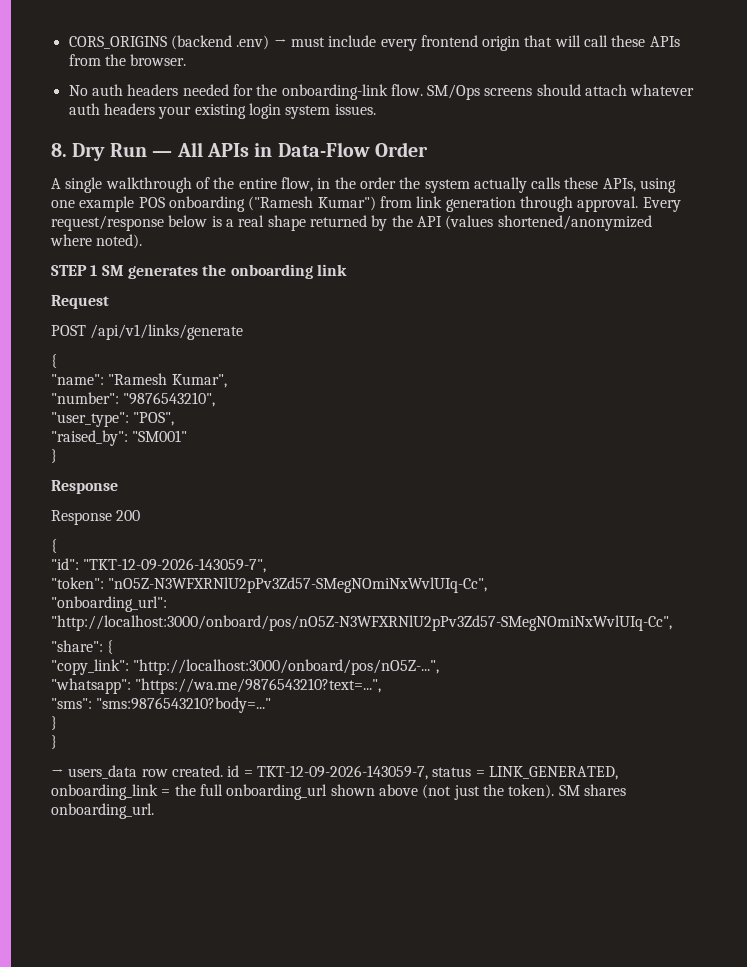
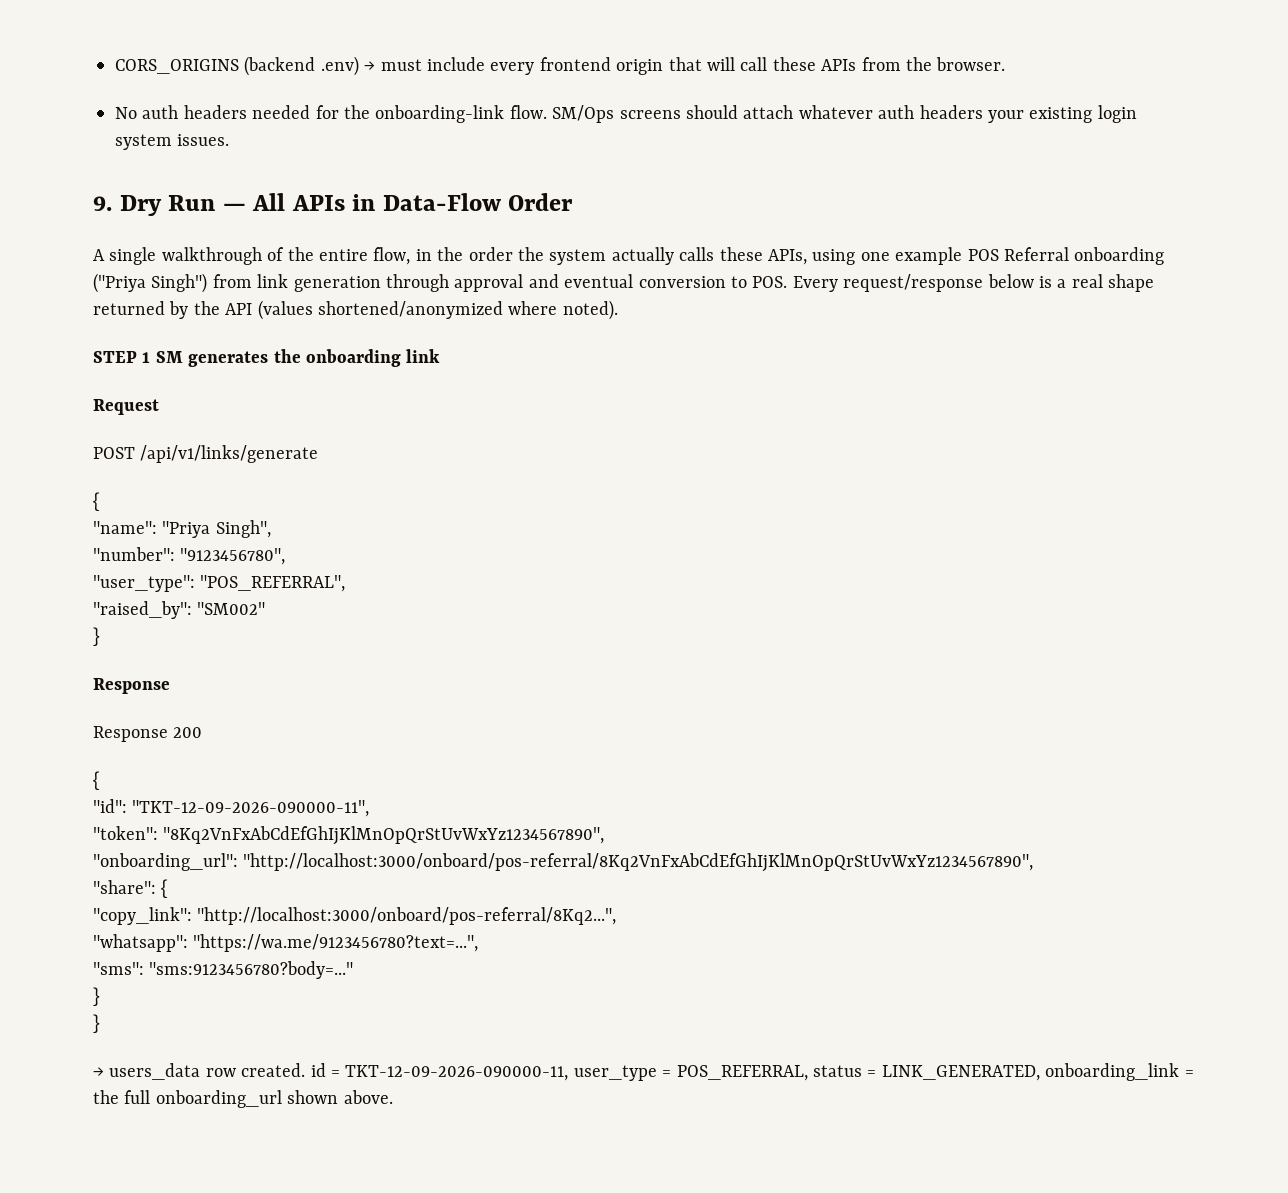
[51,143,67,157] 8. -> [93,196,112,211] 9.
[168,196,639,212] onboarding ("Ramesh Kumar") from link generation through approval. -> [1003,247,1165,265] [93,273,788,293] Referral onboarding ("Priya Singh") from link generation through approval and eventual conversion to POS.
[108,373,227,388] "Ramesh Kumar", -> [162,520,271,538] "Priya Singh",
[123,392,216,407] "9876543210", -> [180,548,286,565] "9123456780",
[133,412,175,426] "POS", -> [200,575,346,592] "POS_REFERRAL",
[132,430,188,442] "SM001" -> [197,602,266,615] "SM002"
[83,558,267,573] "TKT-12-09-2026-143059-7", -> [132,800,370,817] "TKT-12-09-2026-090000-11",
[108,577,488,593] "nO5Z-N3WFXRNlU2pPv3Zd57-SMegNOmiNxWvlUIq-Cc", -> [163,826,605,845] "8Kq2VnFxAbCdEfGhIjKlMnOpQrStUvWxYz1234567890",
[51,615,672,631] "http://localhost:3000/onboard/pos/nO5Z-N3WFXRNlU2pPv3Zd57-SMegNOmiNxWvlUIq-Cc", -> [243,853,1034,872] "http://localhost:3000/onboard/pos-referral/8Kq2VnFxAbCdEfGhIjKlMnOpQrStUvWxYz1234567890",
[133,659,440,675] "http://localhost:3000/onboard/pos/nO5Z-...", -> [197,907,617,925] "http://localhost:3000/onboard/pos-referral/8Kq2...",
[135,678,382,694] "https://wa.me/9876543210?text=...", -> [193,934,479,952] "https://wa.me/9123456780?text=...",
[96,697,272,713] "sms:9876543210?body=..." -> [149,961,354,979] "sms:9123456780?body=..."
[256,765,428,780] TKT-12-09-2026-143059-7, -> [345,1065,808,1081] TKT-12-09-2026-090000-11, user_type = POS_REFERRAL,
[378,784,626,800] [51,803,154,819] above (not just the token). SM shares onboarding_url. -> [343,1090,393,1104] above.

